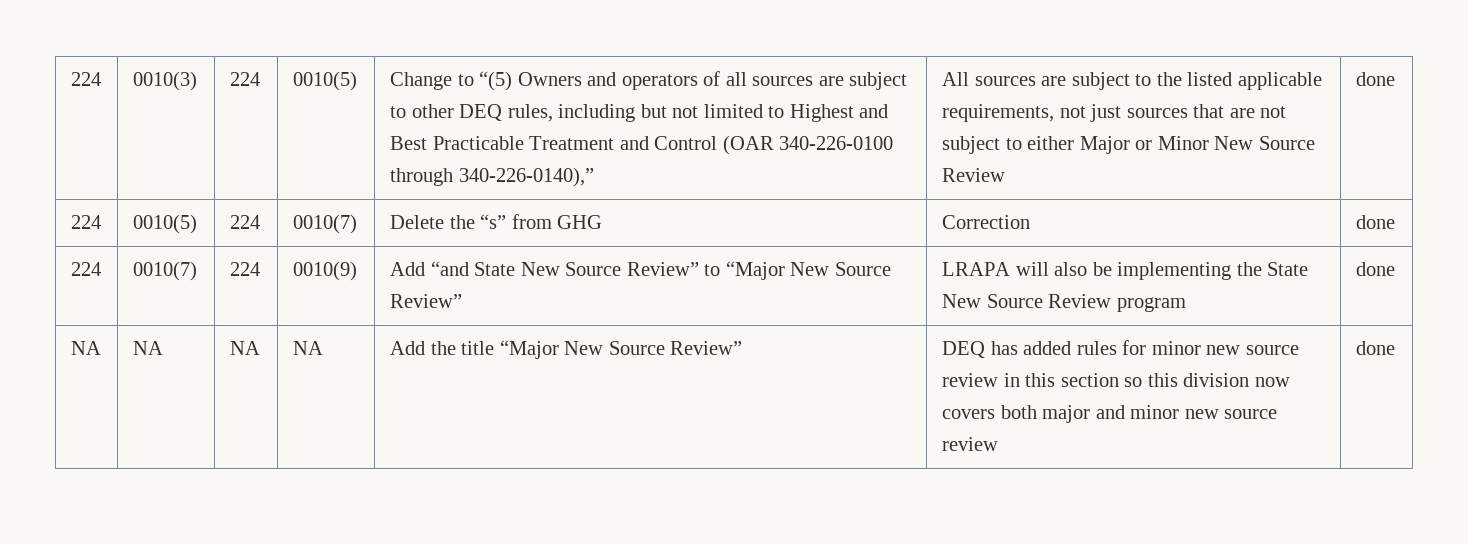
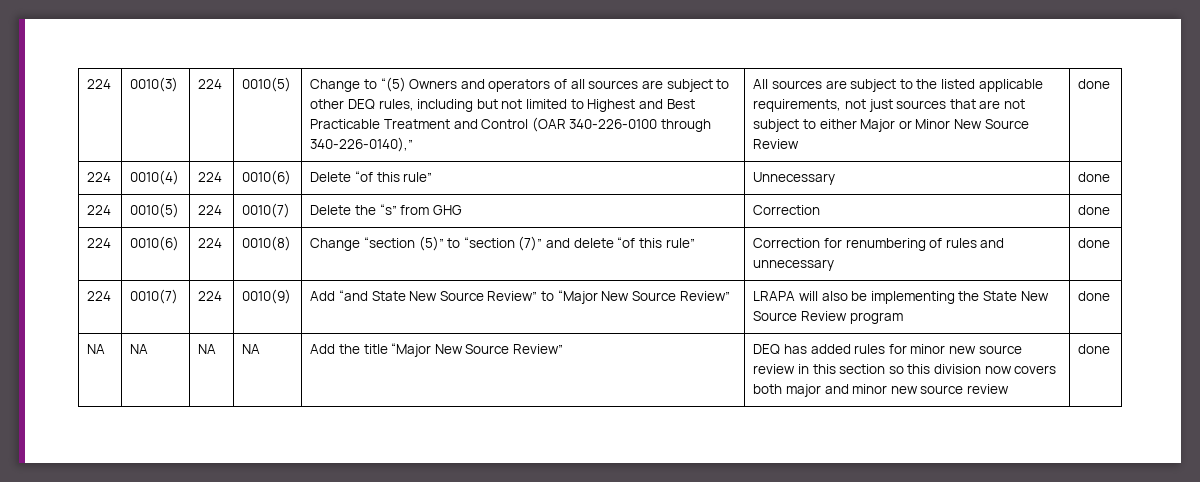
(1395, 79) none -> [87,172,112,182] [130,170,180,185] [198,172,223,182] [242,170,292,185] [310,171,433,182] [753,172,836,185] [1078,172,1111,182] // 224 | 0010(4) | 224 | 0010(6) | Delete “of this rule” | Unnecessary | done
(1395, 222) none -> [87,238,112,248] [130,236,180,251] [198,238,223,248] [242,236,292,251] [310,236,695,251] [753,238,1005,251] [753,259,835,271] [1078,238,1111,248] // 224 | 0010(6) | 224 | 0010(8) | Change “section (5)” to “section (7)” and delete “of this rule” | Correction for renumbering of rules and unnecessary | done

